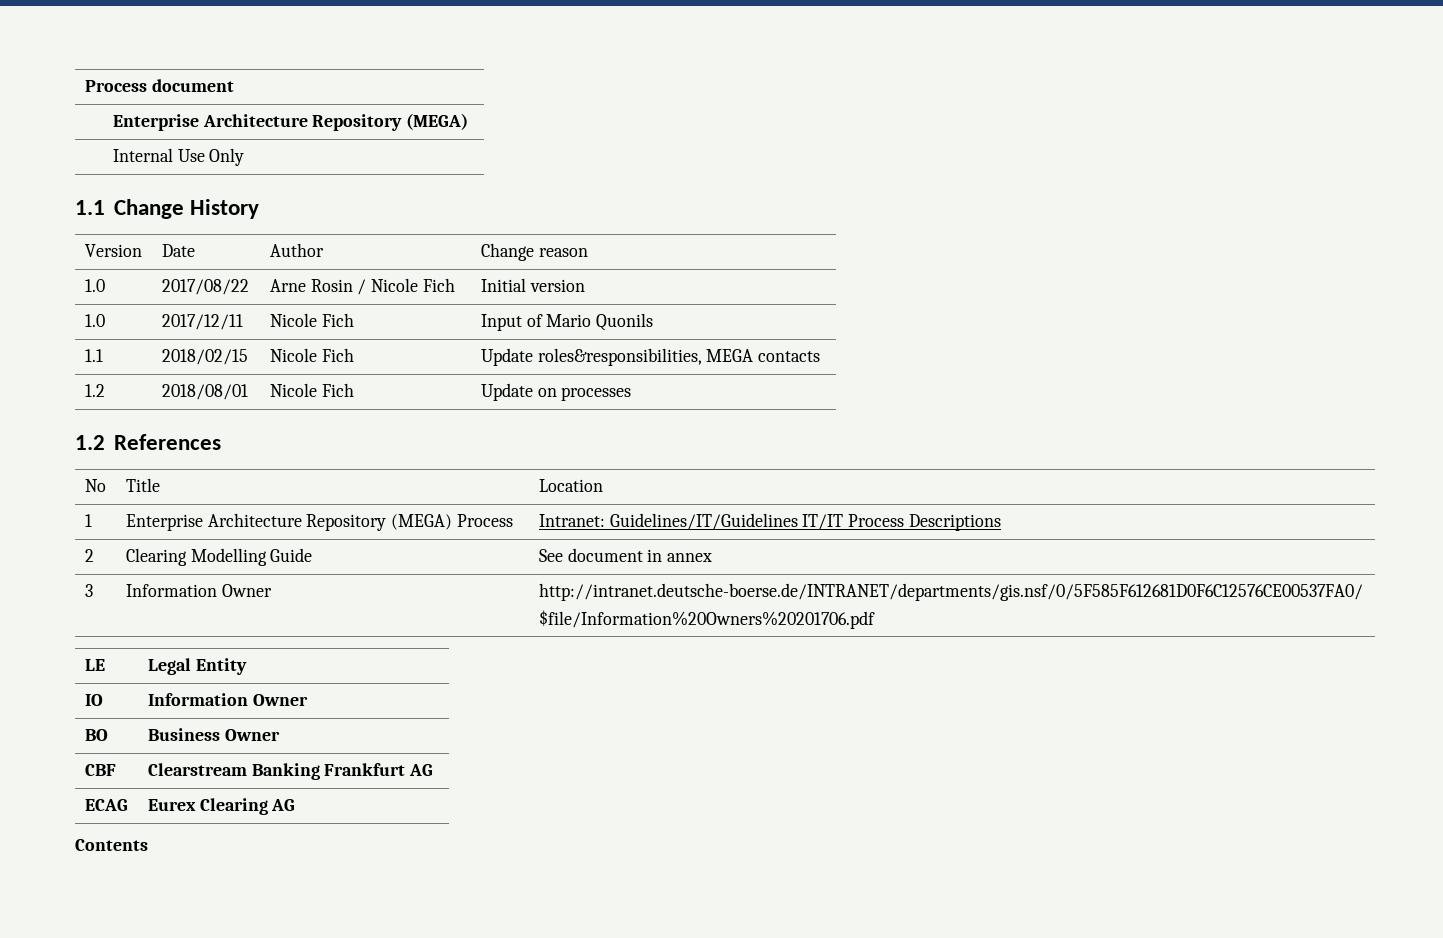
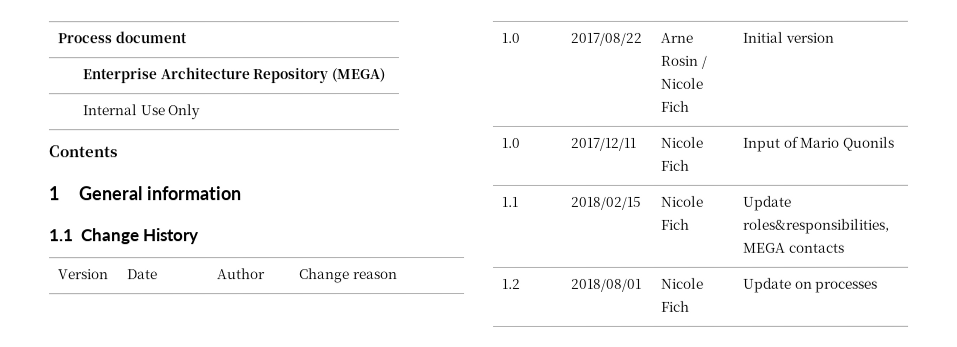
(245, 157) none -> [48,145,117,158] [49,186,242,201] // Contents // 1 General information
[75,434,221,450] [84,479,106,492] [125,478,160,492] [538,479,603,492] [84,514,92,527] [125,513,513,531] [538,513,1001,531] [84,549,94,562] [125,548,313,566] [538,548,713,562] [84,584,93,597] [125,584,272,597] [538,583,1363,601] [538,610,875,629] [84,659,105,671] [147,658,247,675] [84,694,103,706] [147,693,308,706] [84,729,108,741] [147,728,280,741] [84,764,116,776] [147,763,434,780] [84,799,128,811] [147,798,296,815] [75,839,148,851] // 1.2 References // No | Title | Location // 1 | Enterprise Architecture Repository (MEGA) Process | Intranet: Guidelines/IT/Guidelines IT/IT Process Descriptions // 2 | Clearing Modelling Guide | See document in annex // 3 | Information Owner | http://intranet.deutsche-boerse.de/INTRANET/departments/gis.nsf/0/5F585F612681D0F6C12576CE00537FA0/ // $file/Information%20Owners%20201706.pdf // LE | Legal Entity // IO | Information Owner // BO | Business Owner // CBF | Clearstream Banking Frankfurt AG // ECAG | Eurex Clearing AG // Contents -> (879, 286) none

